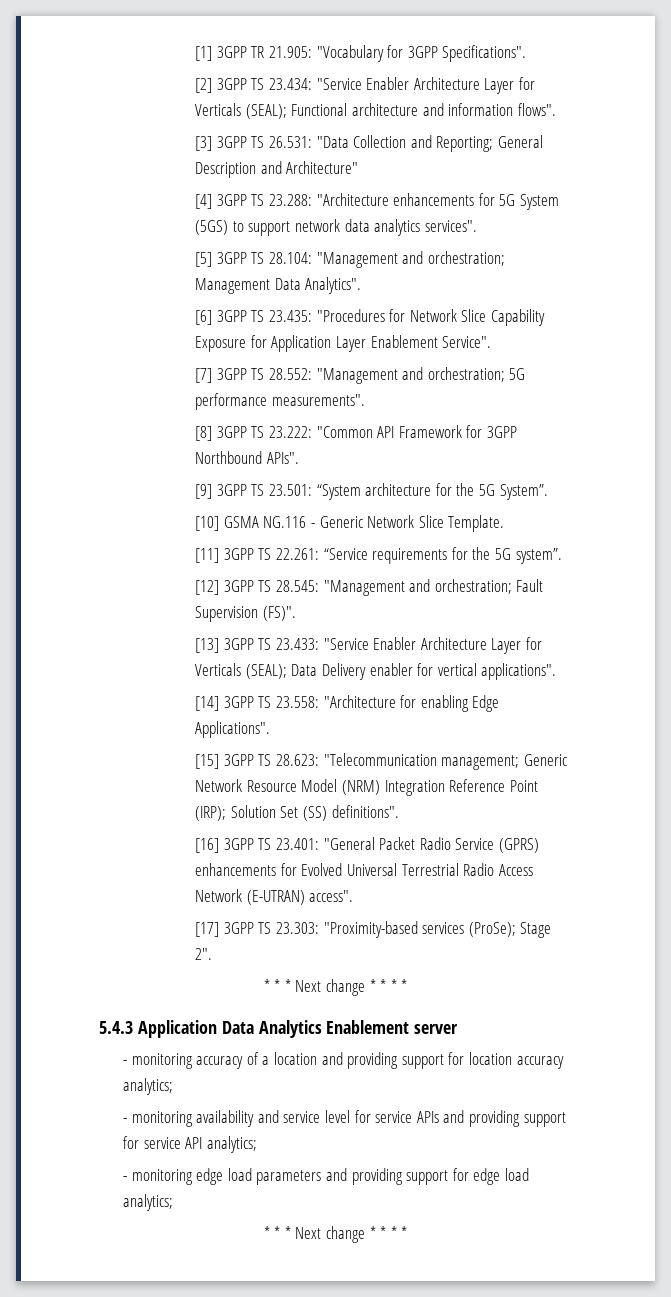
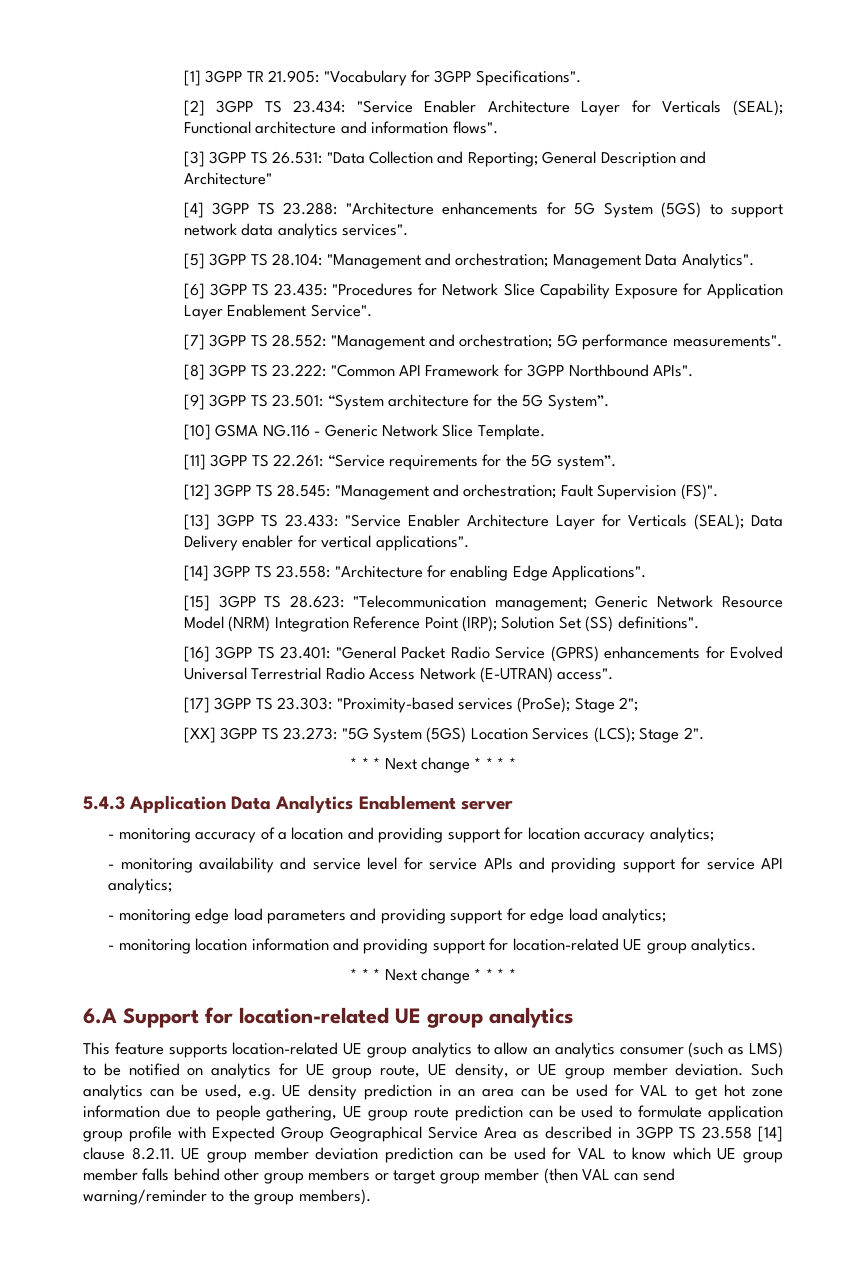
(552, 930) none -> [619,697,639,712] [183,727,680,743] 2"; // [XX] 3GPP TS 23.273: "5G System (5GS) Location Services (LCS); Stage
[263,1226,408,1243] // * * * Next change * * * * -> [108,938,757,954] [350,968,516,984] [83,1007,573,1028] [83,1042,784,1058] [83,1063,783,1079] [83,1084,784,1100] [83,1105,783,1121] [83,1126,783,1142] [83,1147,783,1163] [83,1168,675,1184] [83,1189,371,1205] // - monitoring location information and providing support for location-related UE group analytics. // * * * Next change * * * * // 6.A Support for location-related UE group analytics // This feature supports location-related UE group analytics to allow an analytics consumer (such as LMS) to be notified on analytics for UE group route, UE density, or UE group member deviation. Such analytics can be used, e.g. UE density prediction in an area can be used for VAL to get hot zone information due to people gathering, UE group route prediction can be used to formulate application group profile with Expected Group Geographical Service Area as described in 3GPP TS 23.558 [14] clause 8.2.11. UE group member deviation prediction can be used for VAL to know which UE group member falls behind other group members or target group member (then VAL can send warning/reminder to the group members).

